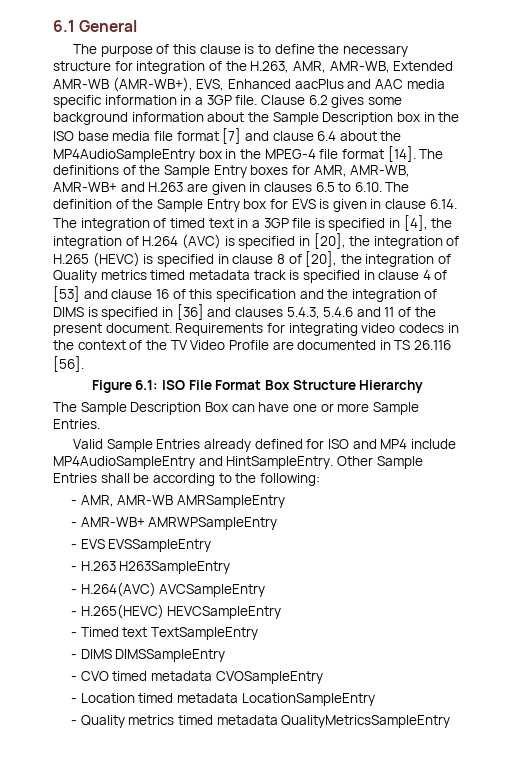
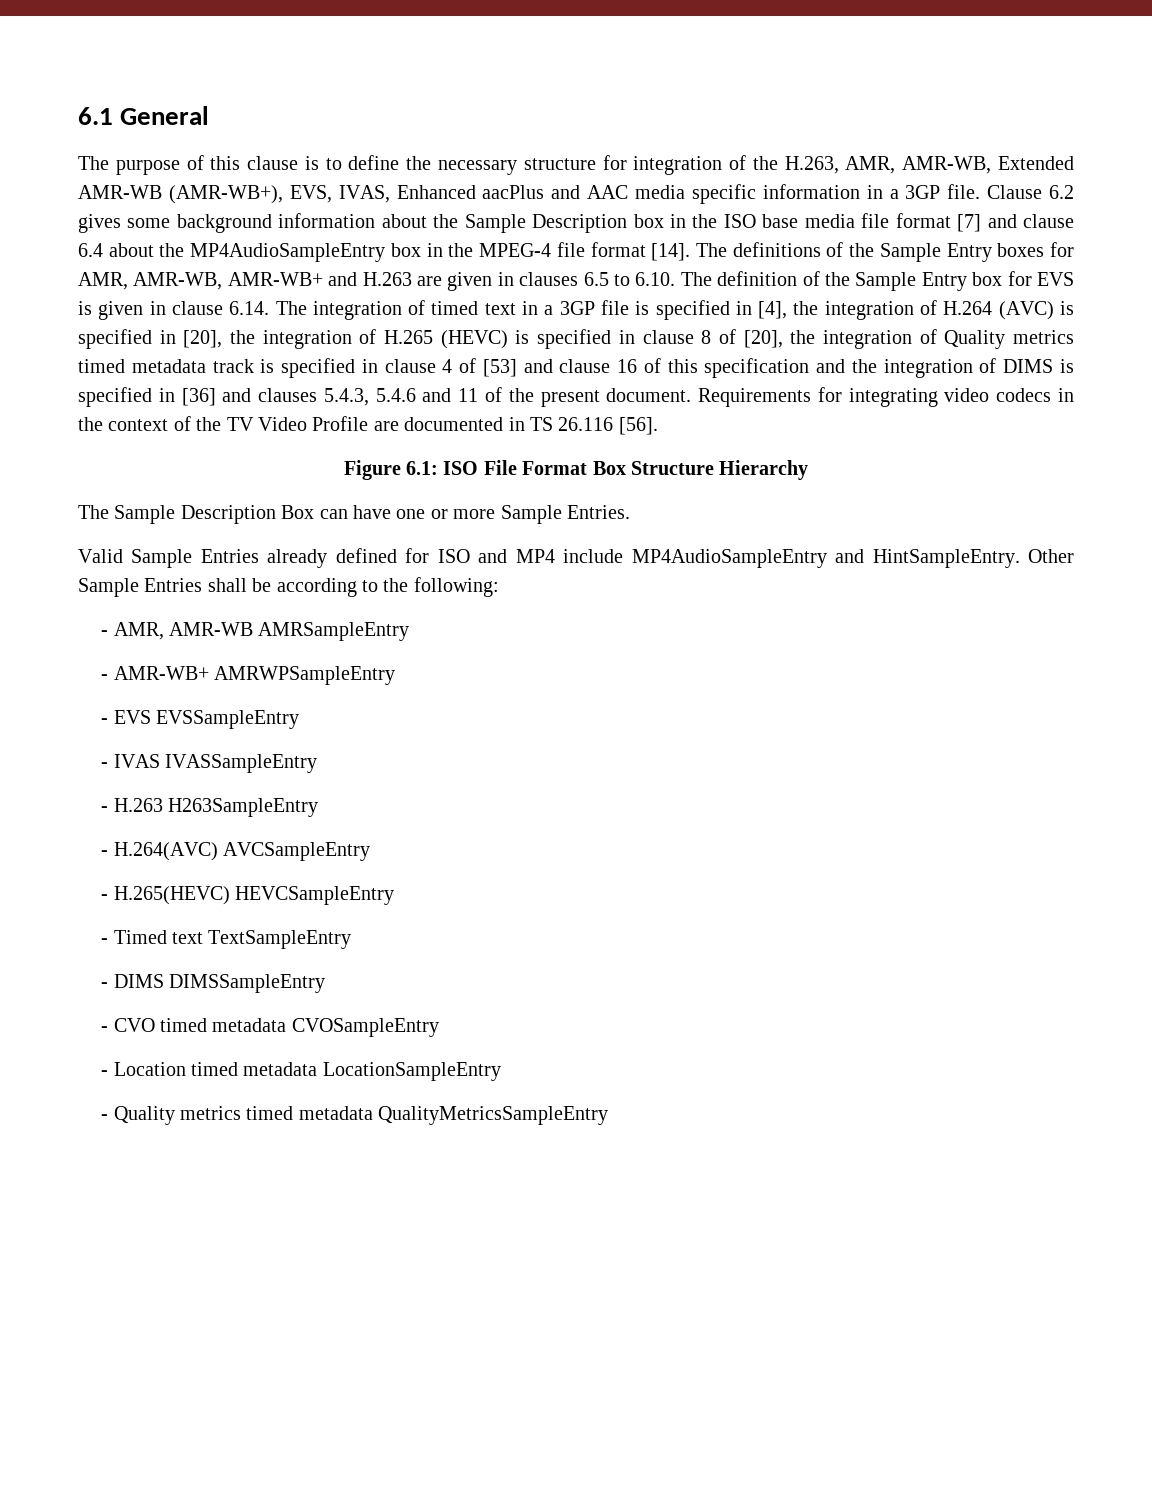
(225, 85) none -> [338,185,390,203] IVAS,
(212, 545) none -> [101,754,318,773] // - IVAS IVASSampleEntry

